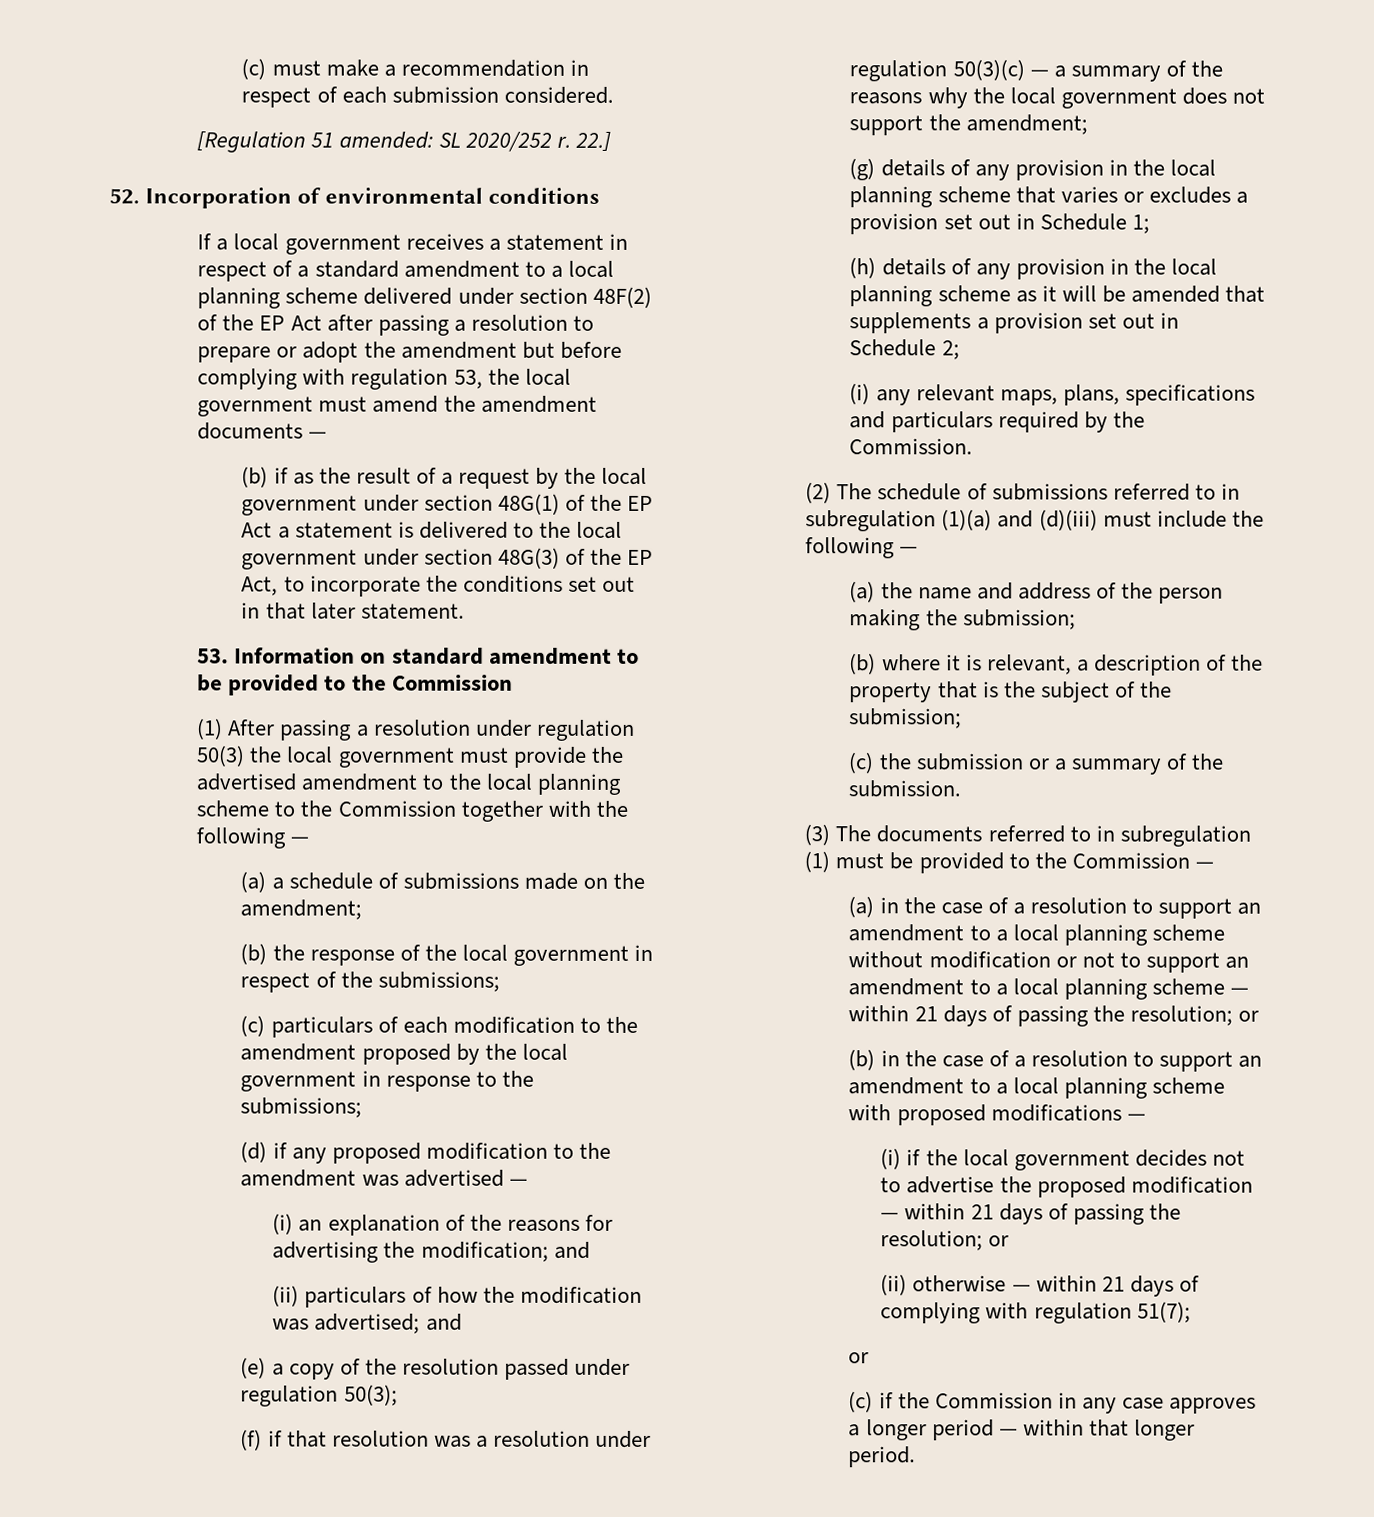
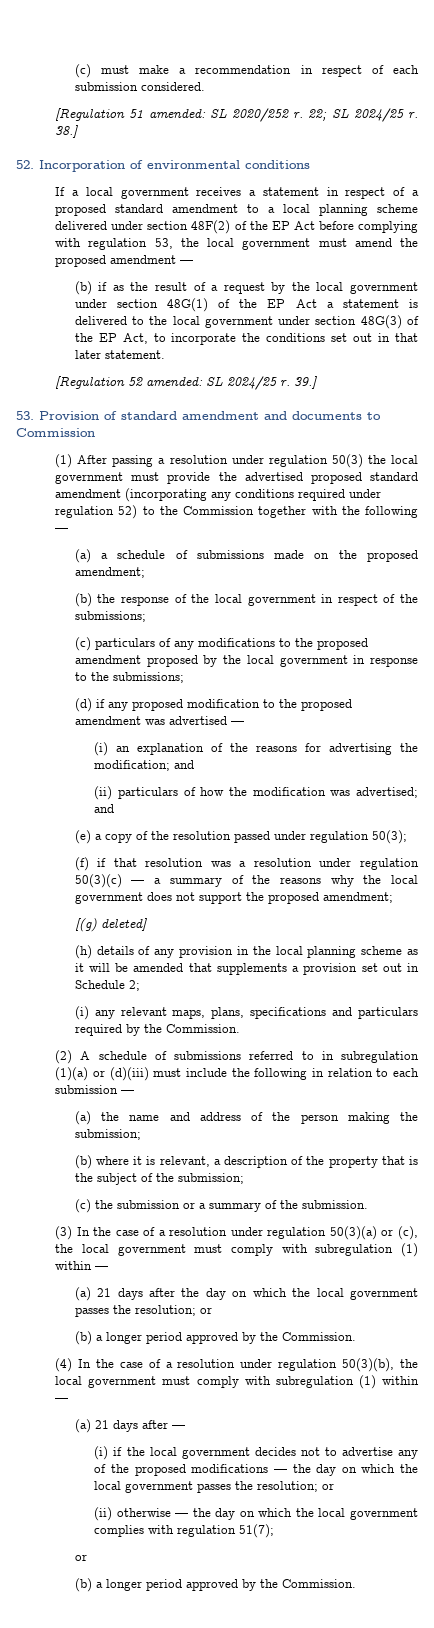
[574,131,611,152] 22.] -> [308,108,418,122] [55,125,79,138] 22; SL 2024/25 r. 38.]
(310, 271) none -> [55,204,107,216] proposed
[326,314,594,336] [197,341,555,363] after passing a resolution to prepare or adopt the amendment but -> (315, 225) none
[480,395,597,413] [197,422,304,440] amendment documents -> [55,255,177,267] proposed amendment
[197,647,639,665] [197,674,387,696] 53. Information on standard amendment to be provided to the -> [55,376,318,390] [16,411,381,420] [Regulation 52 amended: SL 2024/25 r. 39.] // 53. Provision of standard amendment and documents to
[301,773,621,795] [196,800,270,817] amendment to the local planning scheme -> [310,472,418,484] [55,488,382,502] [55,505,138,519] proposed standard amendment (incorporating any conditions required under regulation 52)
(645, 880) none -> [366,550,418,562] proposed
[402,1016,638,1034] each modification to the -> [173,638,368,650] any modifications to the proposed
(611, 1150) none -> [300,699,352,711] proposed
[965,114,1088,135] [849,158,1216,181] [849,186,1248,208] [849,213,1150,235] amendment; // (g) details of any provision in the local planning scheme that varies or excludes a provision set out in Schedule 1; -> [267,892,393,904] [74,918,147,932] proposed amendment; // [(g) deleted]
[836,483,873,500] The -> [80,1051,91,1060] A
[997,510,1034,528] and -> [92,1070,105,1077] or
(896, 548) none -> [311,1068,419,1077] [55,1085,119,1094] in relation to each submission
[835,825,1251,847] [804,851,1214,874] [848,896,1262,919] [848,924,1225,946] [848,951,1249,973] [848,978,1249,1000] [848,1005,1259,1027] [848,1049,1263,1072] [848,1077,1225,1099] [848,1104,1122,1126] The documents referred to in subregulation (1) must be provided to the Commission — // (a) in the case of a resolution to support an amendment to a local planning scheme without modification or not to support an amendment to a local planning scheme — within 21 days of passing the resolution; or // (b) in the case of a resolution to support an amendment to a local planning scheme with proposed modifications -> [76,1226,418,1240] [55,1243,418,1257] [55,1261,109,1270] [74,1287,418,1301] [74,1305,212,1317] [74,1331,356,1345] [55,1358,419,1372] [55,1375,419,1389] [55,1398,69,1402] [74,1419,168,1433] In the case of a resolution under regulation 50(3)(a) or (c), the local government must comply with subregulation (1) within — // (a) 21 days after the day on which the local government passes the resolution; or // (b) a longer period approved by the Commission. // (4) In the case of a resolution under regulation 50(3)(b), the local government must comply with subregulation (1) within — // (a) 21 days after
[999,1176,1253,1198] [880,1203,1145,1225] the proposed modification — within 21 days of passing -> [398,1450,419,1459] [94,1464,419,1476] [94,1481,232,1493] any of the proposed modifications — the day on which the local government passes
[1035,1275,1200,1297] [880,1301,1191,1324] [848,1352,870,1364] [848,1391,1256,1414] [848,1419,1195,1441] [848,1446,917,1468] within 21 days of complying with regulation 51(7); // or // (c) if the Commission in any case approves a longer period — within that longer period. -> [192,1508,418,1520] [94,1524,275,1538] [74,1554,87,1561] [74,1578,356,1592] the day on which the local government complies with regulation 51(7); // or // (b) a longer period approved by the Commission.

